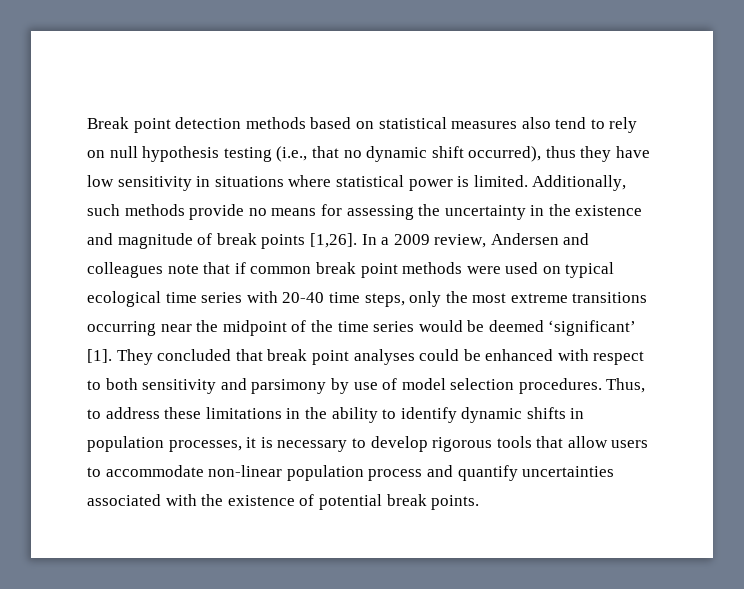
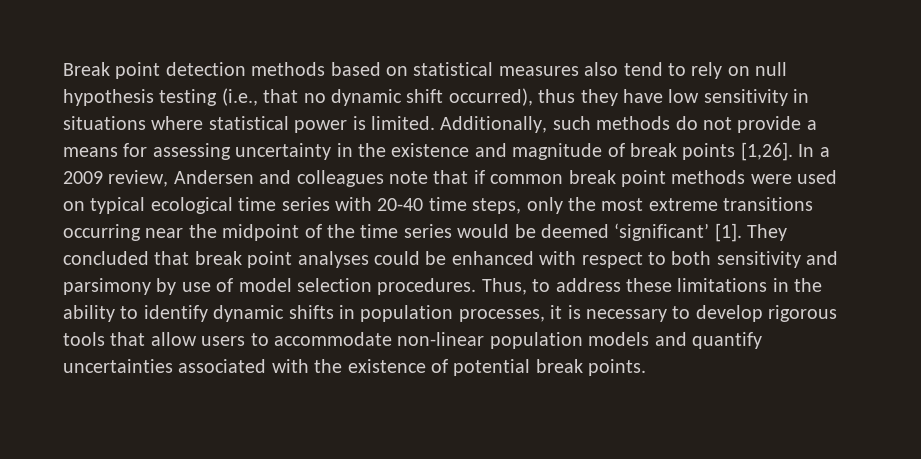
[189,204,267,220] provide no -> [675,116,817,133] do not provide a
[418,204,441,216] the -> (231, 151) none
[368,469,423,481] process -> [588,332,650,346] models

